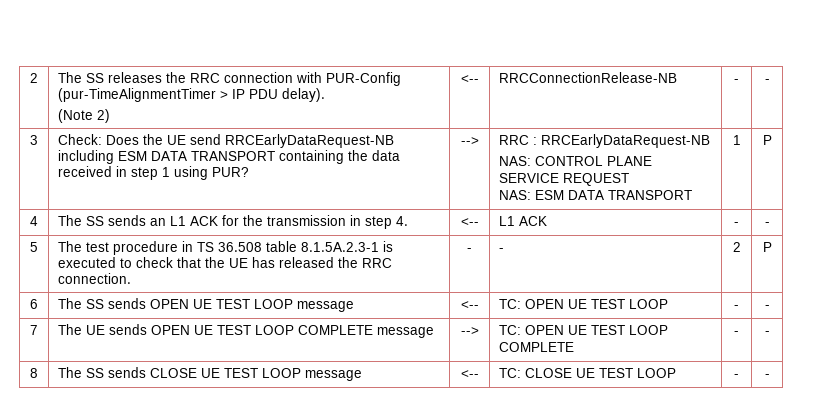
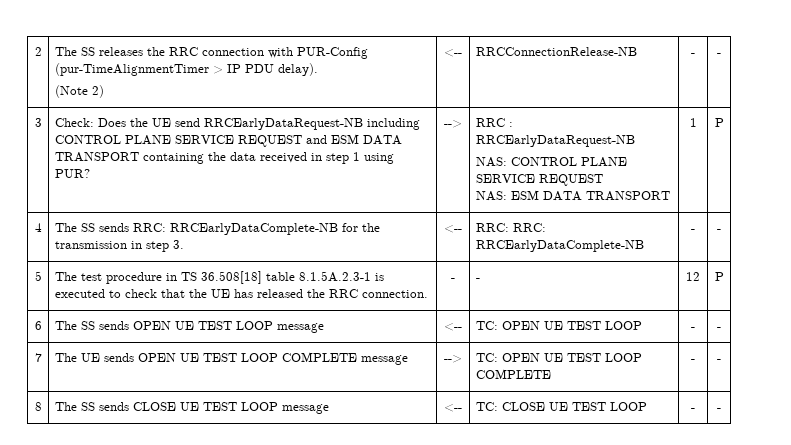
(115, 157) none -> [54,135,327,147] CONTROL PLANE SERVICE REQUEST and
[150,216,219,226] an L1 ACK -> [132,223,338,235] RRC: RRCEarlyDataComplete-NB
[396,216,409,226] [460,218,479,226] [499,216,548,226] 4. | <-- | L1 ACK -> [172,240,184,249] [444,225,462,233] [475,223,546,232] [475,240,644,252] 3. | <-- | RRC: RRC: RRCEarlyDataComplete-NB
[218,242,263,252] 36.508 -> [200,271,262,284] 36.508[18]
[732,242,741,252] 2 -> [686,272,700,281] 12

